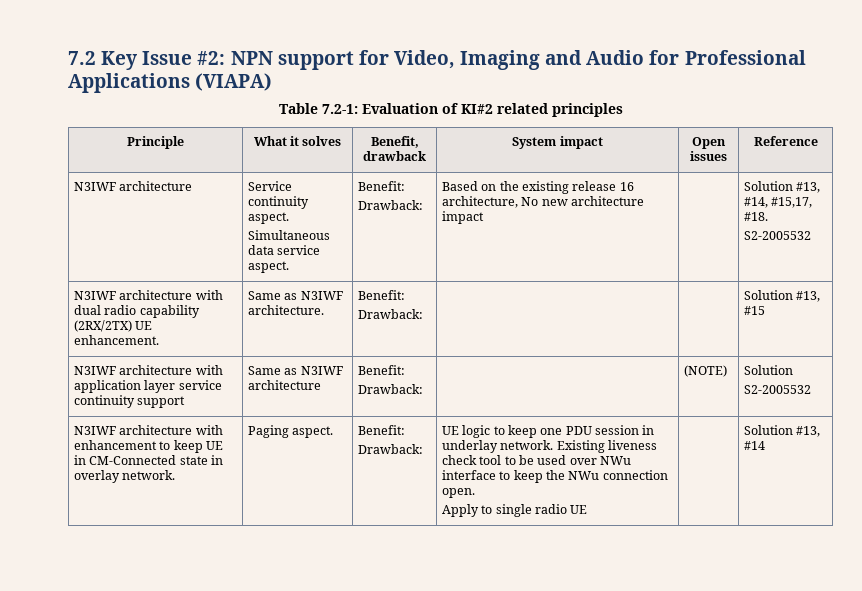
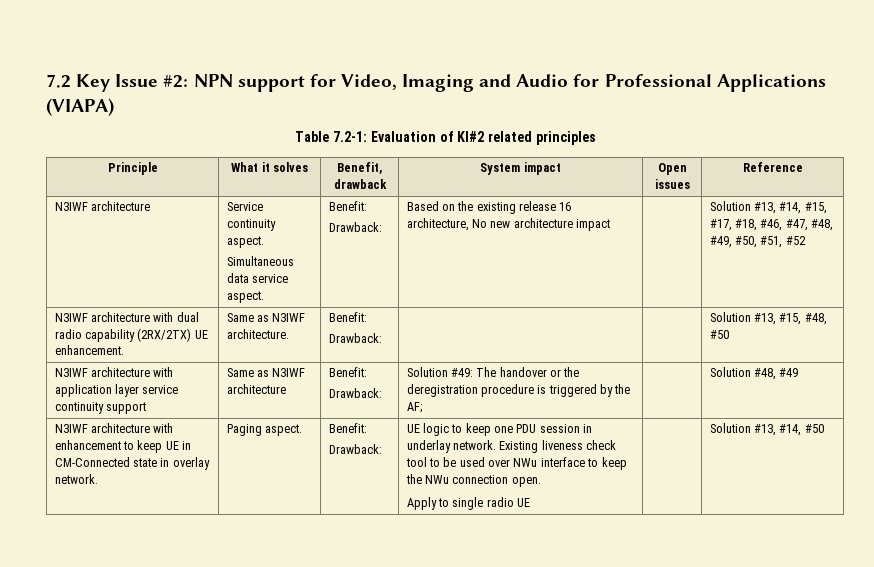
[771,197,813,208] [743,212,768,221] [743,231,811,240] #15,17, #18. // S2-2005532 -> [804,202,827,214] [709,219,834,231] [709,236,806,248] #15, #17, #18, #46, #47, #48, #49, #50, #51, #52
[743,306,765,315] #15 -> [779,313,827,325] [709,330,729,339] #15, #48, #50
[683,365,727,377] [743,365,793,375] [743,385,811,394] | (NOTE) | Solution // S2-2005532 -> [406,367,580,377] [406,384,631,397] [406,402,422,413] [709,367,799,380] Solution #49: The handover or the deregistration procedure is triggered by the AF; | | Solution #48, #49
[743,441,765,450] #14 -> [779,424,824,436] #14, #50

